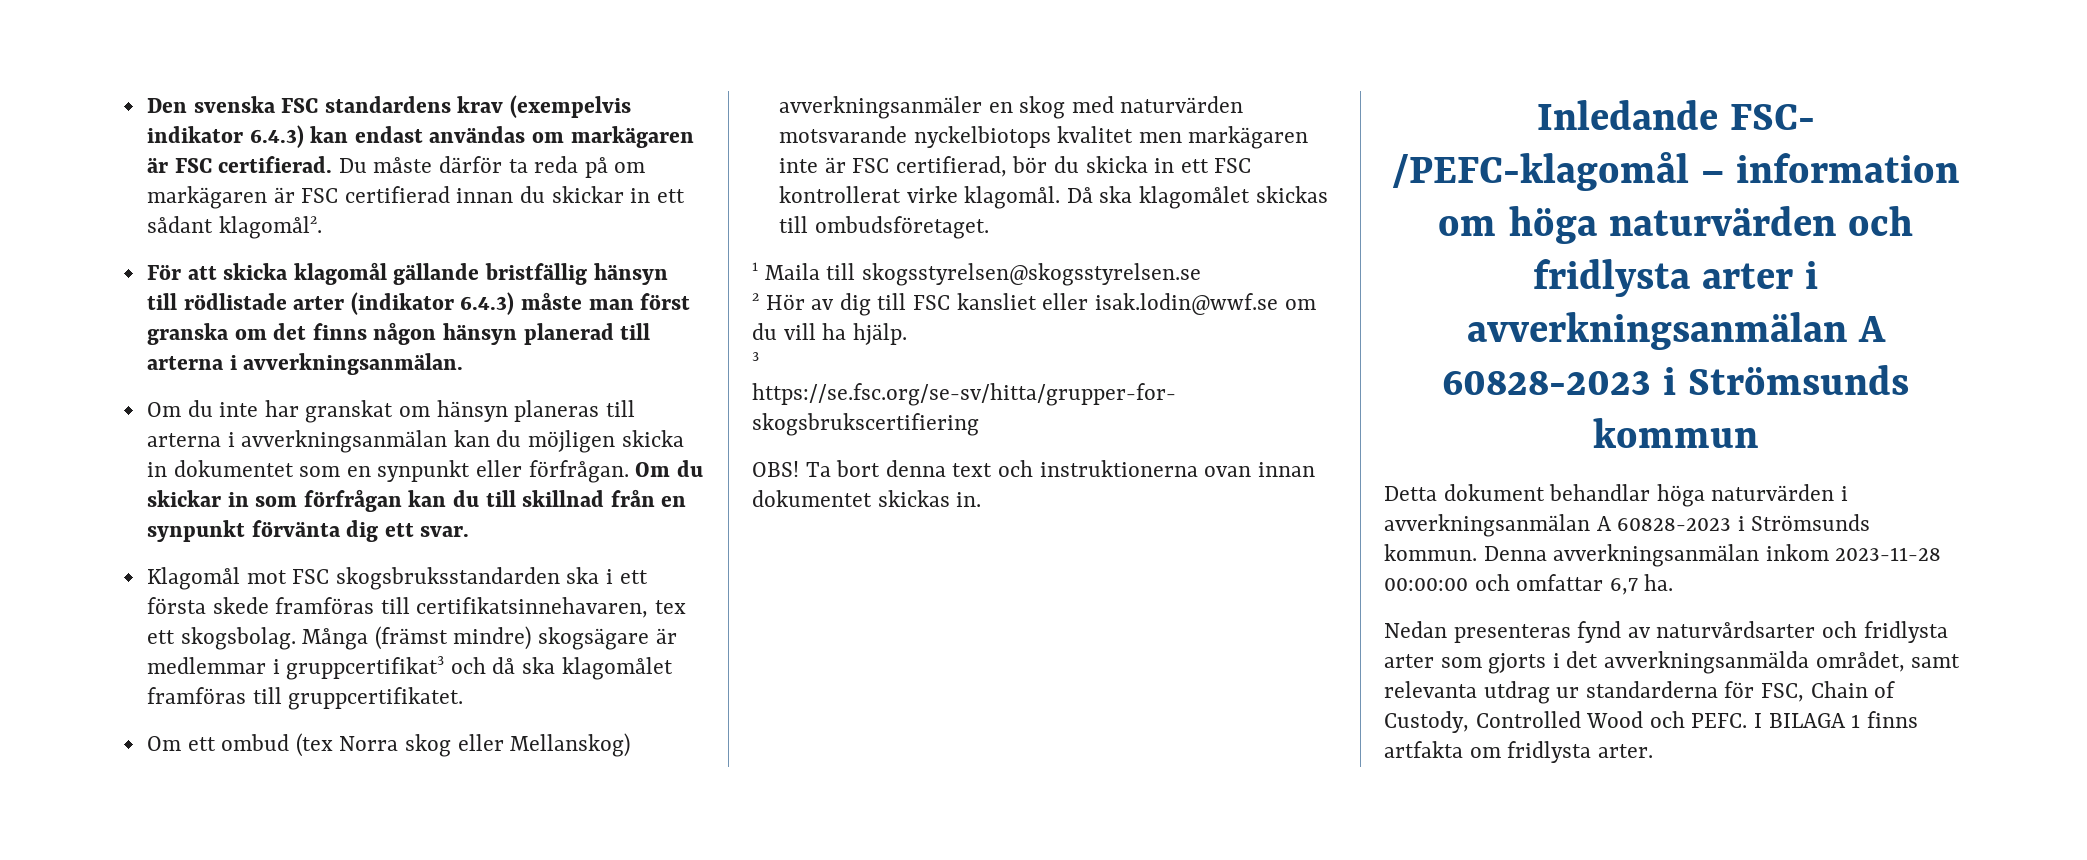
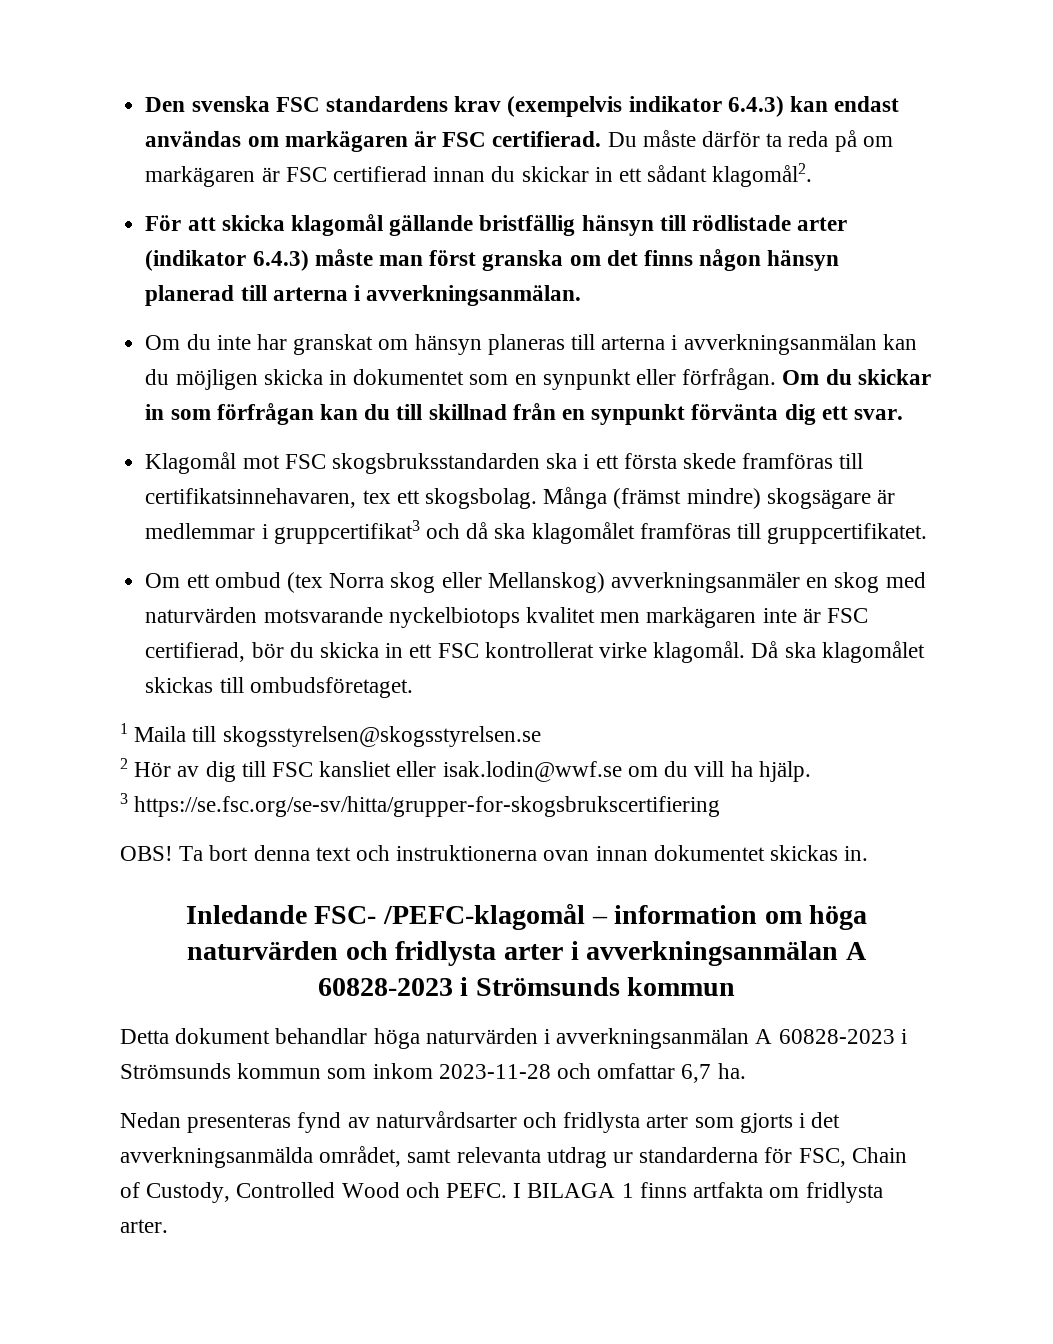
[1384,544,1760,567] kommun. Denna avverkningsanmälan -> [237,1063,367,1079] kommun som
[1384,578,1468,591] 00:00:00 -> (551, 1071) none

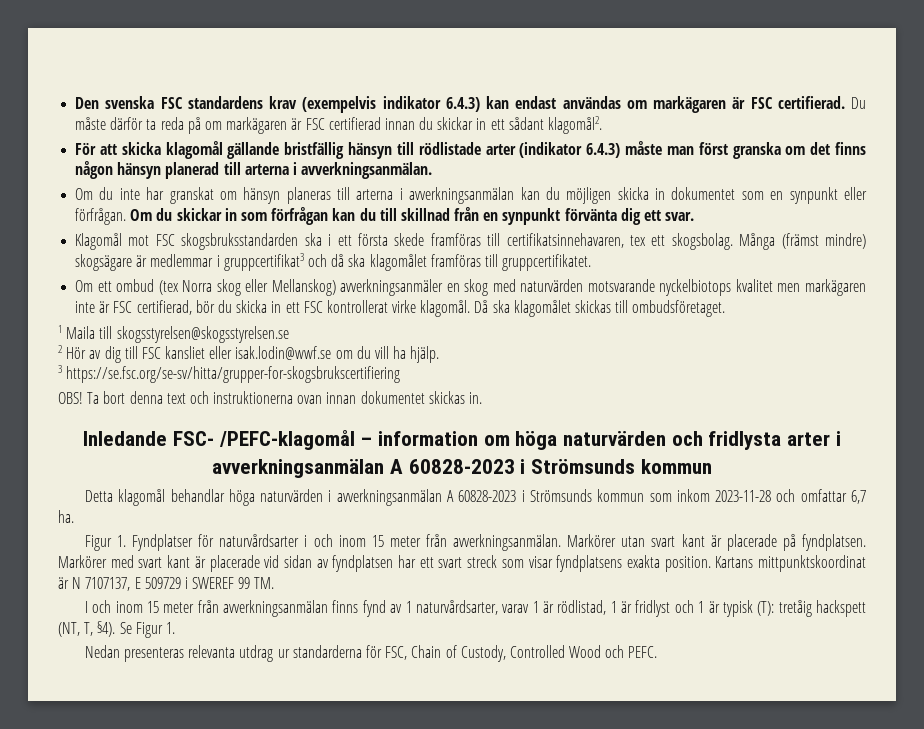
[175,1028,271,1044] dokument -> [118,489,166,506] klagomål
[120,1111,841,1133] [120,1146,452,1168] Nedan presenteras fynd av naturvårdsarter och fridlysta arter som gjorts i det avverkningsanmälda området, samt -> [84,534,866,551] [58,555,866,572] [58,577,275,591] [84,600,867,617] [58,621,175,638] [84,645,185,662] Figur 1. Fyndplatser för naturvårdsarter i och inom 15 meter från avverkningsanmälan. Markörer utan svart kant är placerade på fyndplatsen. Markörer med svart kant är placerade vid sidan av fyndplatsen har ett svart streck som visar fyndplatsens exakta position. Kartans mittpunktskoordinat är N 7107137, E 509729 i SWEREF 99 TM. // I och inom 15 meter från avverkningsanmälan finns fynd av 1 naturvårdsarter, varav 1 är rödlistad, 1 är fridlyst och 1 är typisk (T): tretåig hackspett (NT, T, §4). Se Figur 1. // Nedan presenteras
[513,1182,883,1203] [120,1219,168,1233] I BILAGA 1 finns artfakta om fridlysta arter. -> (658, 652) none

